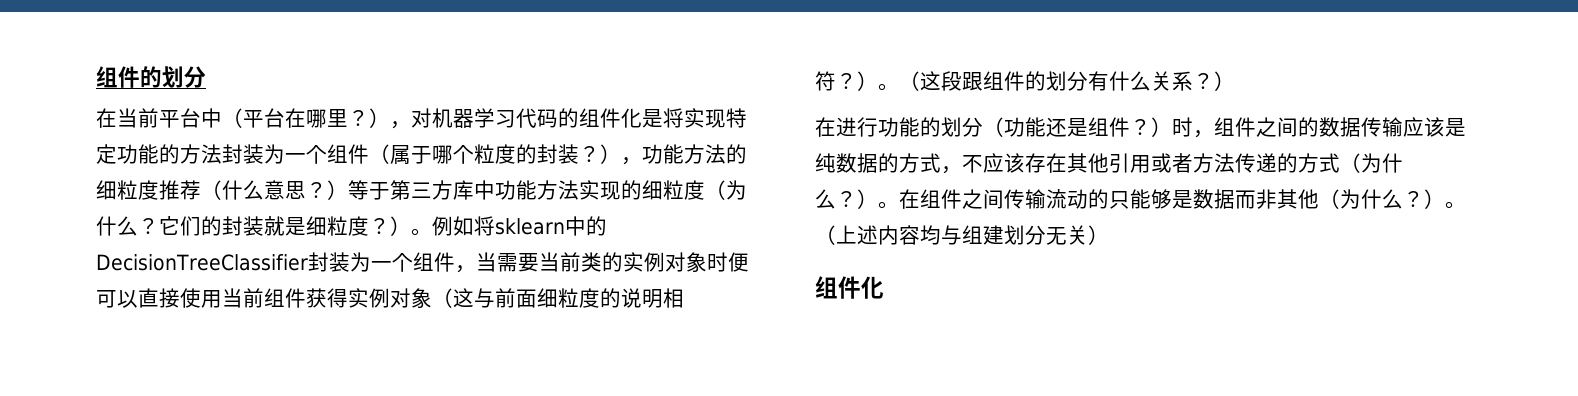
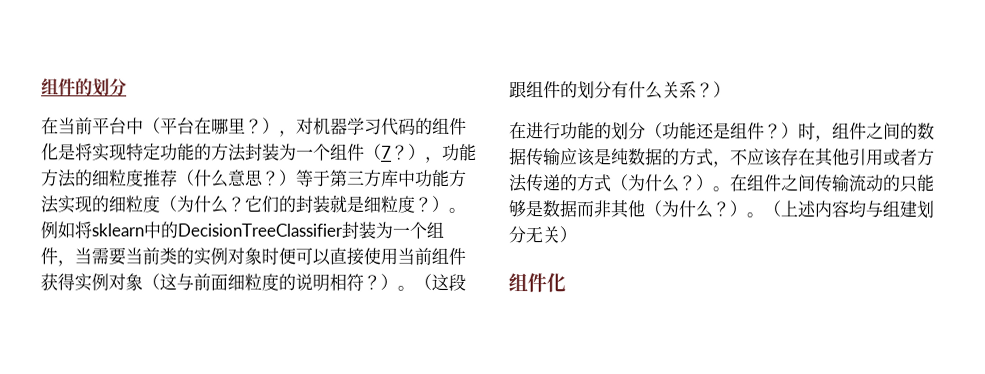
[390,144,579,165] 属于哪个粒度的封装 -> [381,145,392,159] 7

